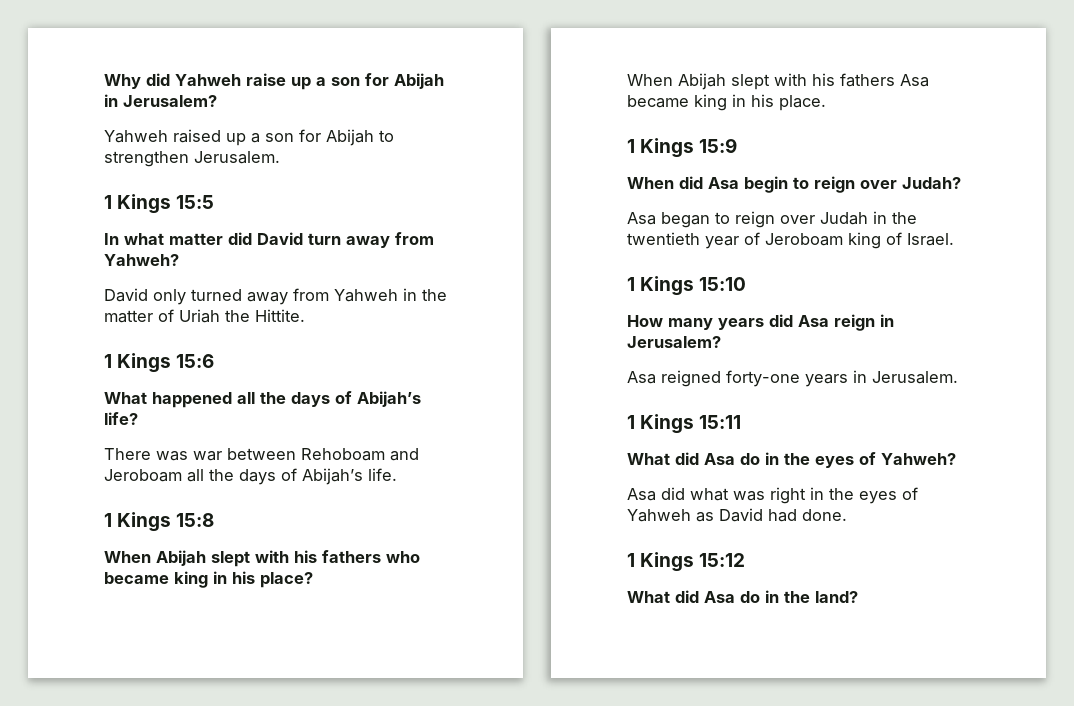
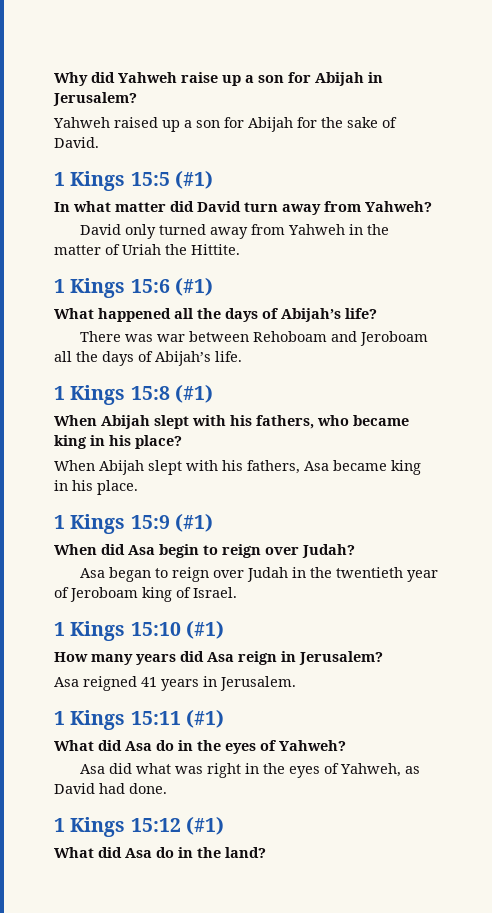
[379,130,394,142] [104,151,280,167] to strengthen Jerusalem. -> [297,117,397,128] [54,137,99,148] for the sake of David.
(215, 202) none -> [174,170,213,189] (#1)
(215, 361) none -> [174,277,213,296] (#1)
[104,550,381,567] // When Abijah slept with his fathers -> [174,384,213,403] [54,415,314,429] (#1) // When Abijah slept with his fathers,
[840,73,895,87] fathers -> [247,460,300,474] fathers,
(738, 145) none -> [174,513,213,532] (#1)
(747, 284) none -> [185,620,224,639] (#1)
[726,370,800,387] forty-one -> [141,677,157,687] 41
(742, 422) none -> [185,709,224,728] (#1)
[627,509,691,522] Yahweh -> [339,763,401,777] Yahweh,
(746, 560) none -> [185,816,224,835] (#1)

